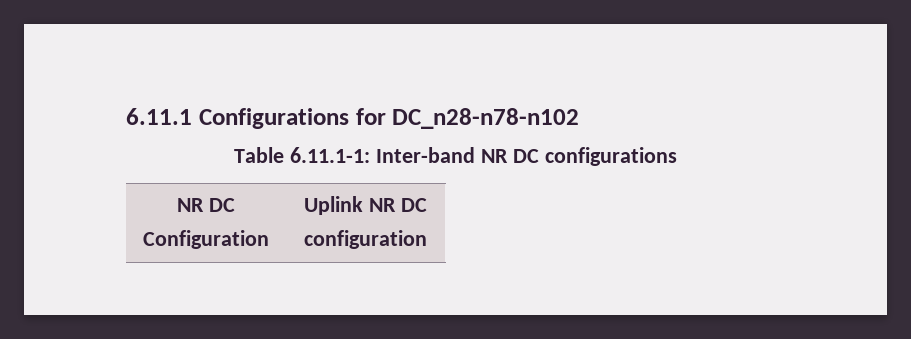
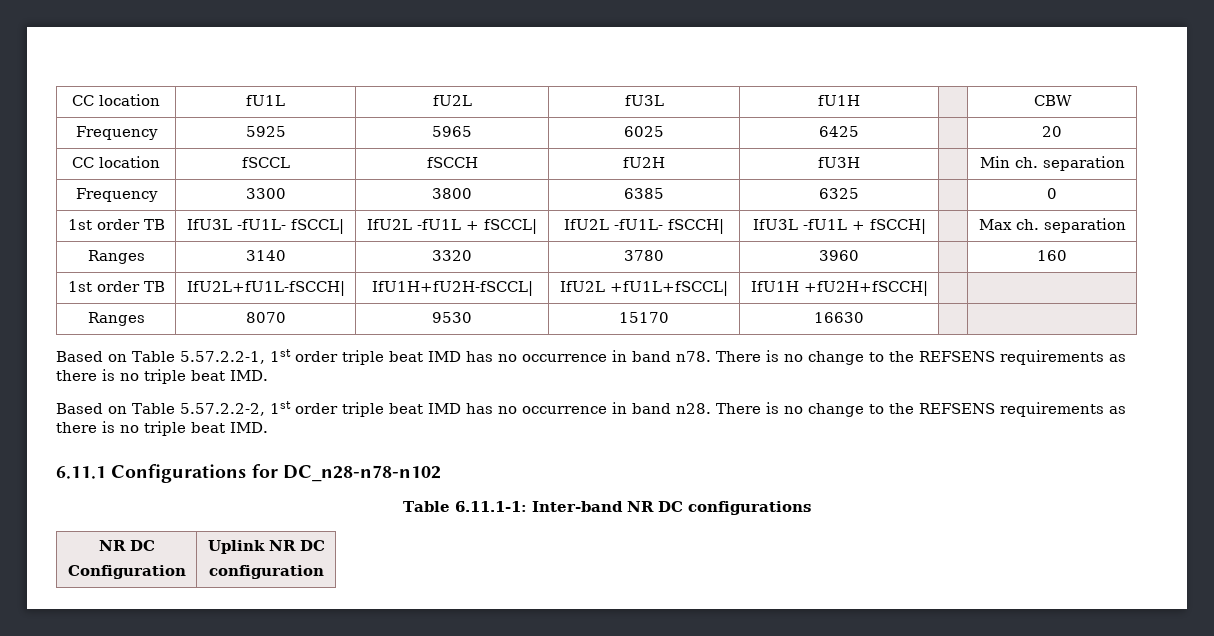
(126, 116) none -> [72,94,160,106] [246,95,285,106] [432,95,472,106] [624,95,664,106] [818,95,860,106] [1033,95,1072,106] [75,126,158,140] [245,126,286,137] [432,126,472,137] [624,126,664,137] [819,126,859,137] [1042,126,1062,137] [72,156,160,168] [241,157,290,168] [426,157,478,168] [623,157,665,168] [818,157,860,168] [979,156,1125,171] [75,188,158,202] [245,188,286,199] [432,188,472,199] [624,188,664,199] [819,188,859,199] [1047,188,1057,199] [67,219,165,230] [187,219,344,234] [367,219,537,234] [564,219,724,234] [752,219,926,234] [978,218,1126,233] [87,250,145,264] [245,250,286,261] [432,250,472,261] [624,250,664,261] [819,250,859,261] [1037,250,1067,261] [67,281,165,292] [186,281,345,296] [371,281,533,296] [560,281,728,296] [750,281,928,296] [87,312,145,326] [245,312,286,323] [432,312,472,323] [619,312,669,323] [814,312,864,323] [56,349,1126,365] [56,369,268,384] [56,401,1126,417] [56,421,268,436] CC location | fU1L | fU2L | fU3L | fU1H | | CBW // Frequency | 5925 | 5965 | 6025 | 6425 | | 20 // CC location | fSCCL | fSCCH | fU2H | fU3H | | Min ch. separation // Frequency | 3300 | 3800 | 6385 | 6325 | | 0 // 1st order TB | IfU3L -fU1L- fSCCL| | IfU2L -fU1L + fSCCL| | IfU2L -fU1L- fSCCH| | IfU3L -fU1L + fSCCH| | | Max ch. separation // Ranges | 3140 | 3320 | 3780 | 3960 | | 160 // 1st order TB | IfU2L+fU1L-fSCCH| | IfU1H+fU2H-fSCCL| | IfU2L +fU1L+fSCCL| | IfU1H +fU2H+fSCCH| | | // Ranges | 8070 | 9530 | 15170 | 16630 | | // Based on Table 5.57.2.2-1, 1st order triple beat IMD has no occurrence in band n78. There is no change to the REFSENS requirements as there is no triple beat IMD. // Based on Table 5.57.2.2-2, 1st order triple beat IMD has no occurrence in band n28. There is no change to the REFSENS requirements as there is no triple beat IMD. //

